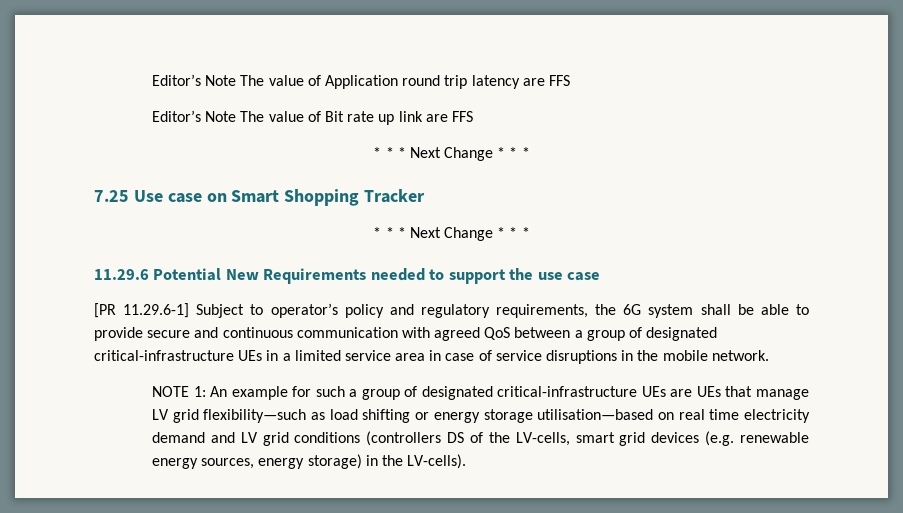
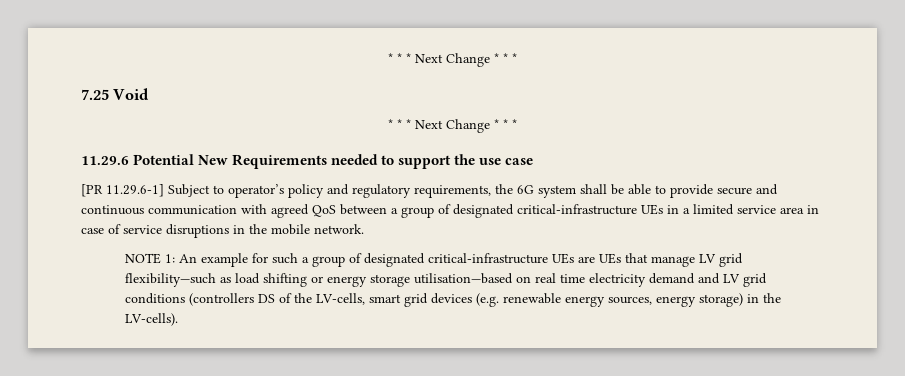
[152,74,570,89] [152,110,473,125] Editor’s Note The value of Application round trip latency are FFS // Editor’s Note The value of Bit rate up link are FFS // -> (388, 58) none
[133,189,426,206] Use case on Smart Shopping Tracker -> [113,88,150,100] Void

